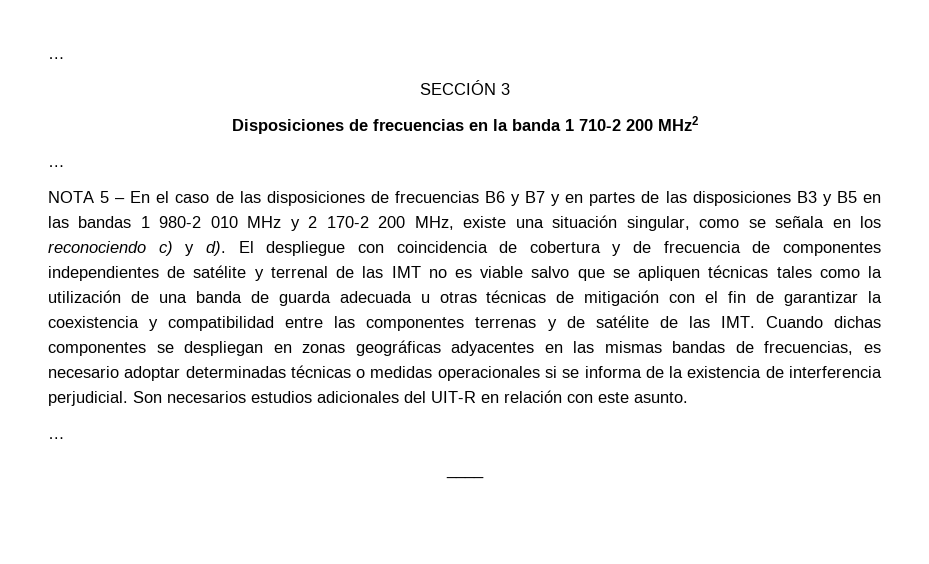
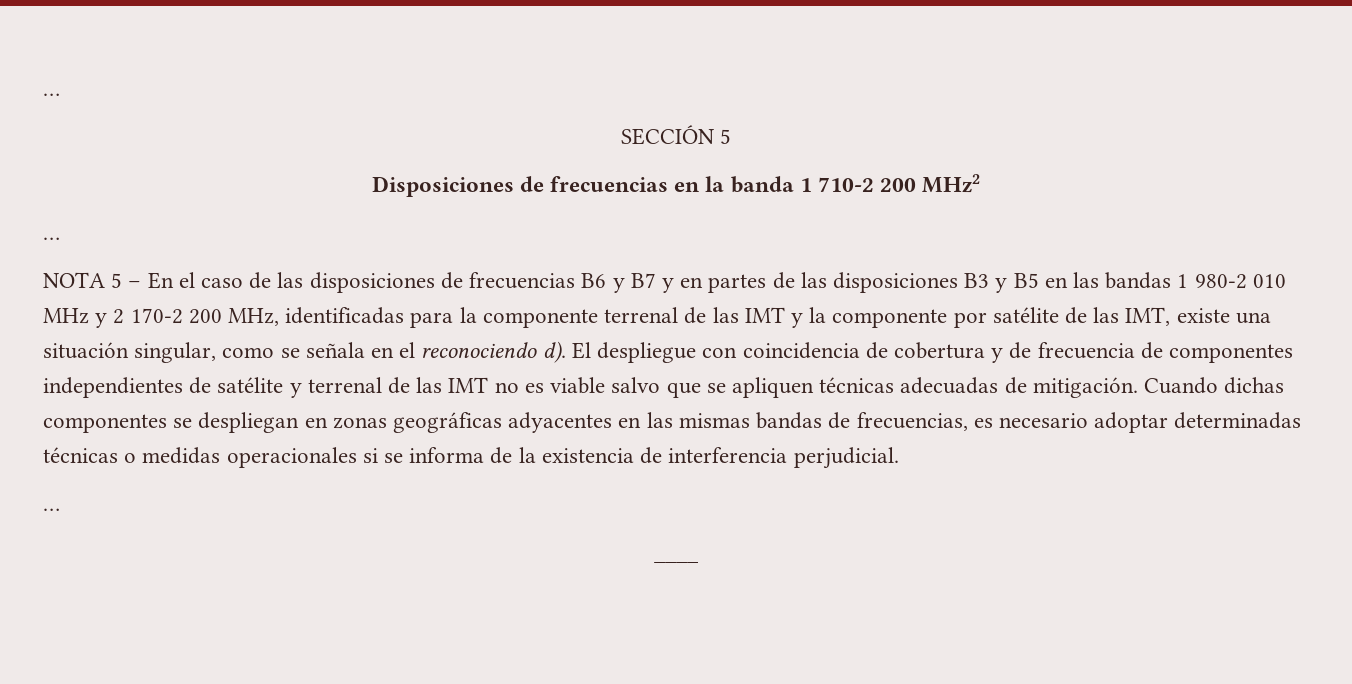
[500,83,510,95] 3 -> [720,129,732,144] 5
(454, 223) none -> [285,307,1171,328] identificadas para la componente terrenal de las IMT y la componente por satélite de las IMT,
[860,216,882,228] [48,241,195,256] los reconociendo c) y -> [399,342,538,358] el reconociendo
[776,266,882,278] [48,290,883,306] [48,315,755,331] tales como la utilización de una banda de guarda adecuada u otras técnicas de mitigación con el fin de garantizar la coexistencia y compatibilidad entre las componentes terrenas y de satélite de las IMT. -> [900,377,1138,398] adecuadas de mitigación.
[133,390,688,403] Son necesarios estudios adicionales del UIT-R en relación con este asunto. -> (899, 458) none

